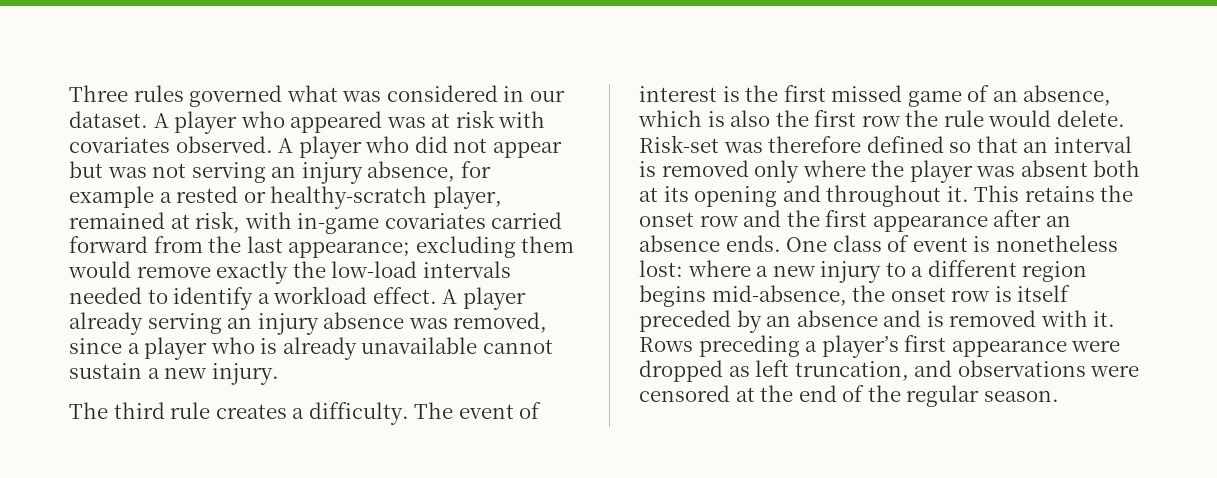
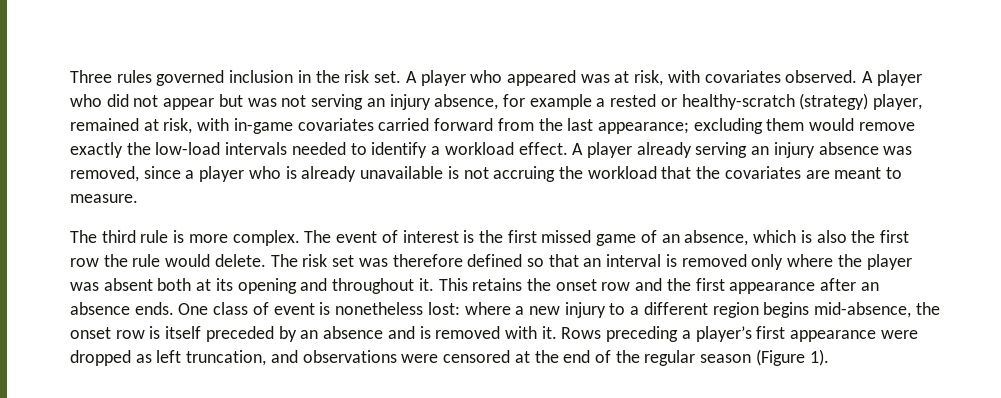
[286,85,565,102] [69,111,148,128] what was considered in our dataset. -> [229,70,402,83] inclusion in the risk set.
[455,110,495,128] risk -> [634,70,664,86] risk,
(428, 197) none -> [799,93,869,110] (strategy)
[482,339,553,354] [69,363,279,385] cannot sustain a new injury. -> [447,166,903,182] [70,194,138,203] is not accruing the workload that the covariates are meant to measure.
[215,402,409,425] creates a difficulty. -> [173,230,300,246] is more complex.
[639,135,719,153] Risk-set -> [270,254,355,267] The risk set
[983,390,1059,402] season. -> [700,349,829,366] season (Figure 1).

